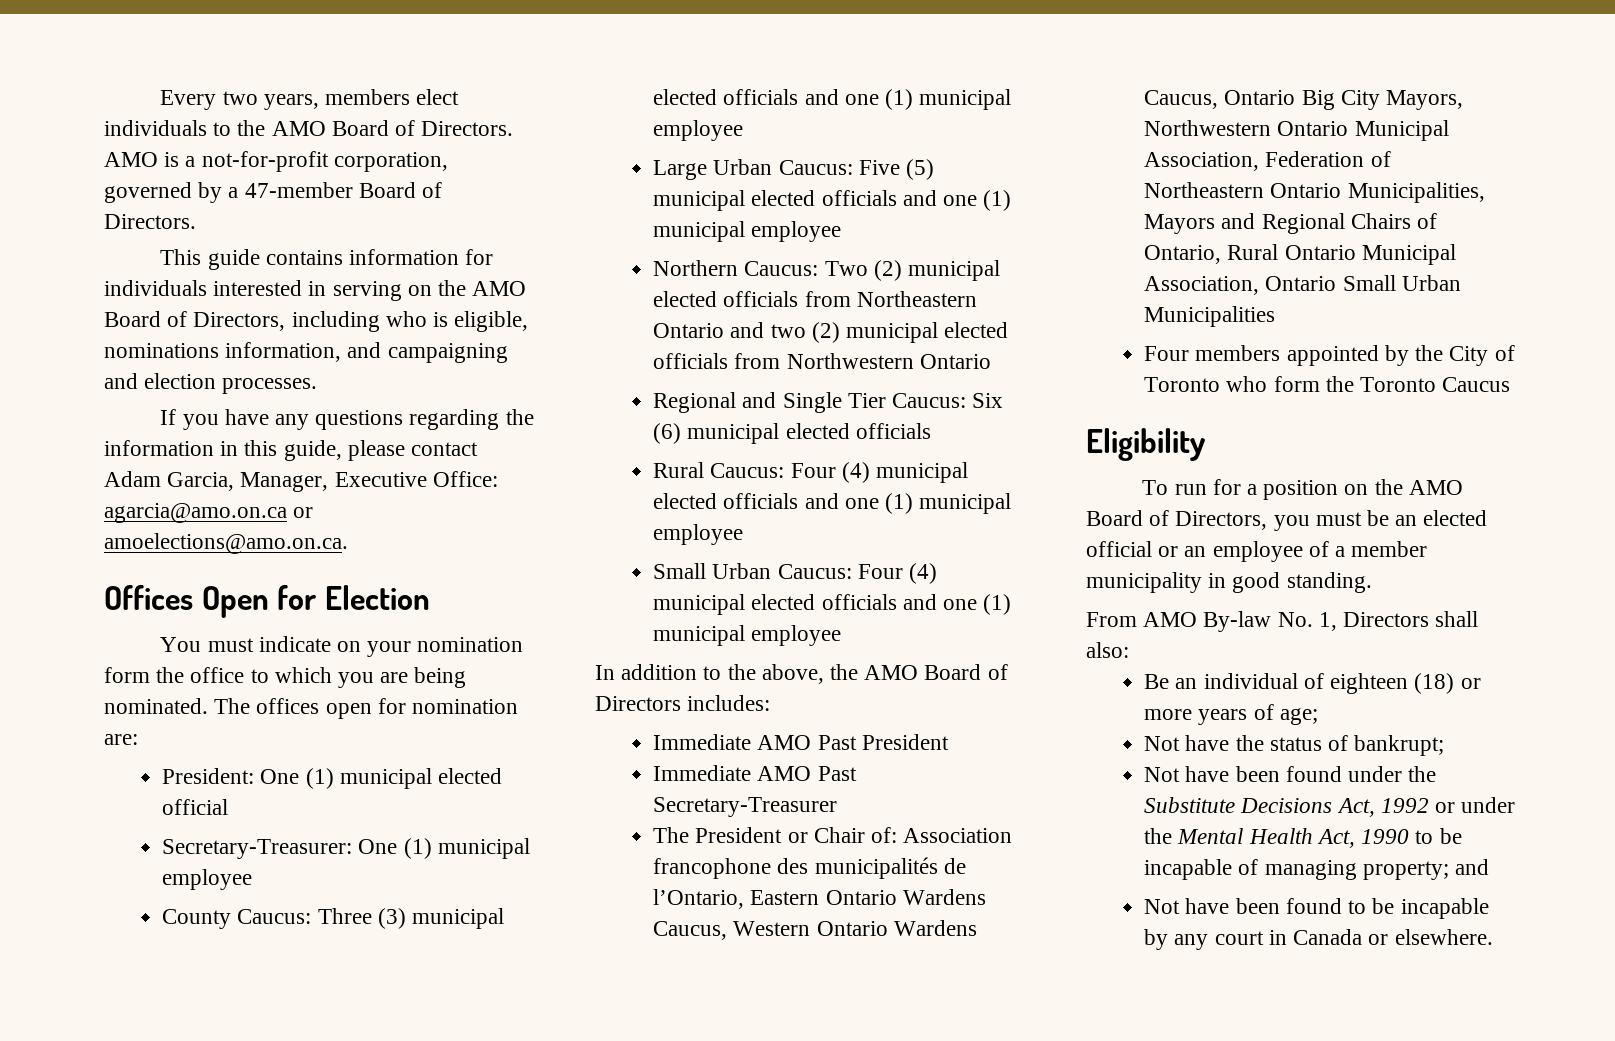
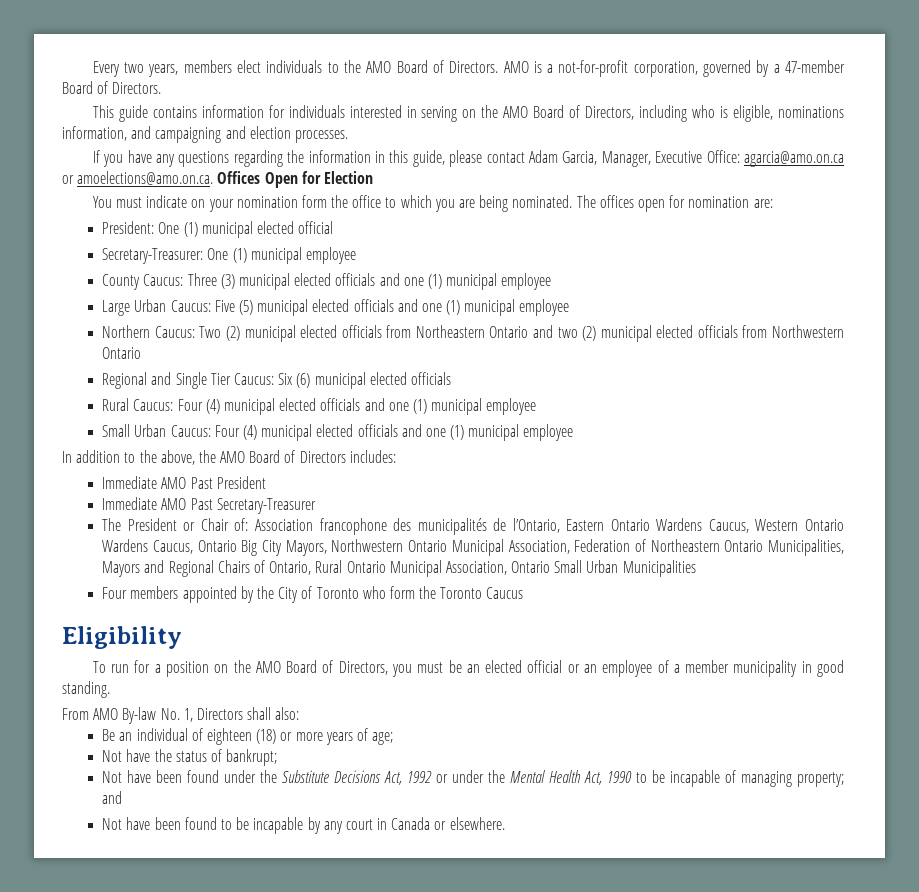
(348, 543) // -> (214, 178) none

